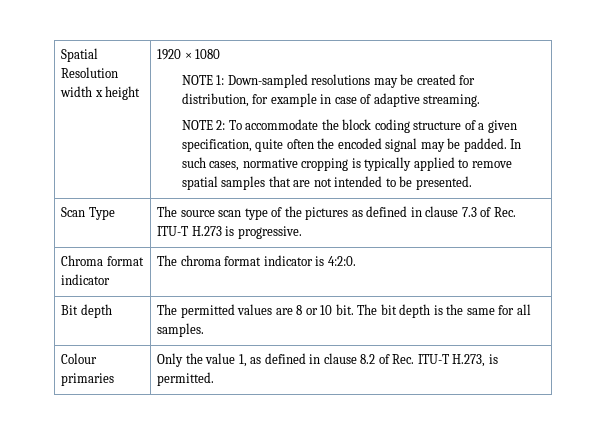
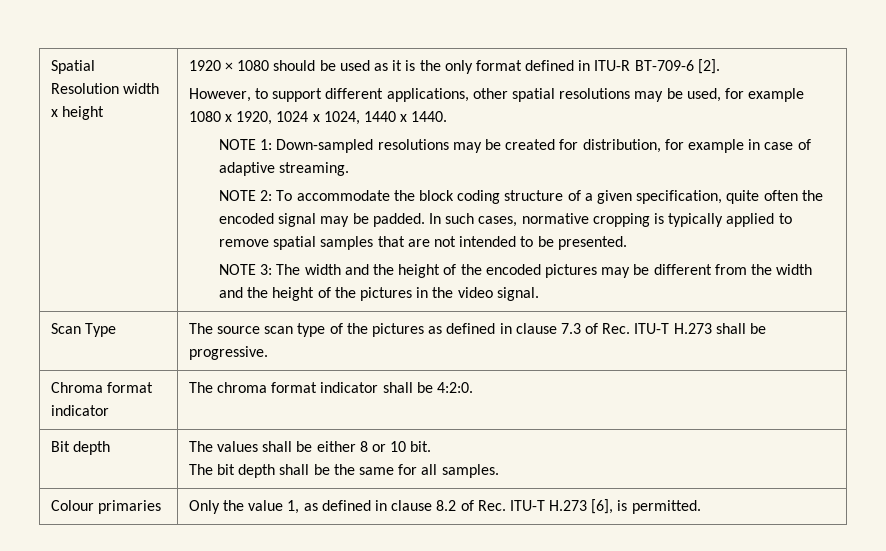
(221, 54) none -> [273,59,720,74] [188,88,805,102] [188,111,448,125] should be used as it is the only format defined in ITU-R BT-709-6 [2]. // However, to support different applications, other spatial resolutions may be used, for example 1080 x 1920, 1024 x 1024, 1440 x 1440.
(472, 183) none -> [219,264,813,278] [219,287,539,301] // NOTE 3: The width and the height of the encoded pictures may be different from the width and the height of the pictures in the video signal.
[225,226,235,236] is -> [715,323,767,334] shall be
[315,256,325,266] is -> [382,382,433,393] shall be
[180,304,293,318] permitted values are -> [217,441,356,452] values shall be either
(354, 309) none -> (432, 446) //
[433,305,443,315] is -> [279,464,330,475] shall be
[452,354,486,367] H.273, -> [549,499,614,514] H.273 [6],

